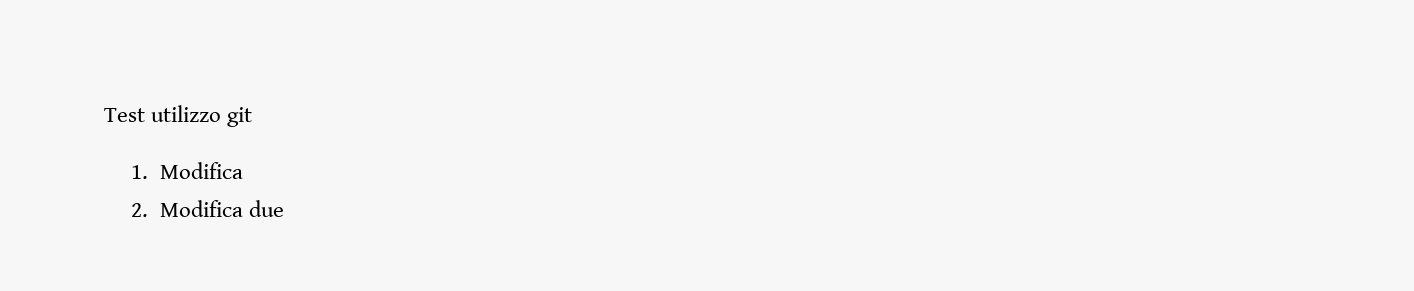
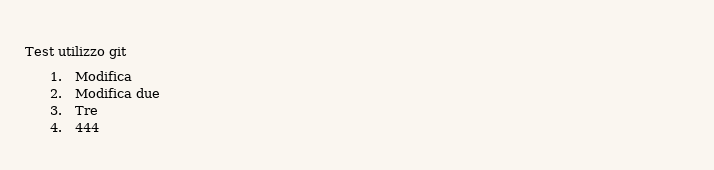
(284, 208) none -> [50,106,99,115] [50,123,100,132] // 3. Tre // 4. 444

